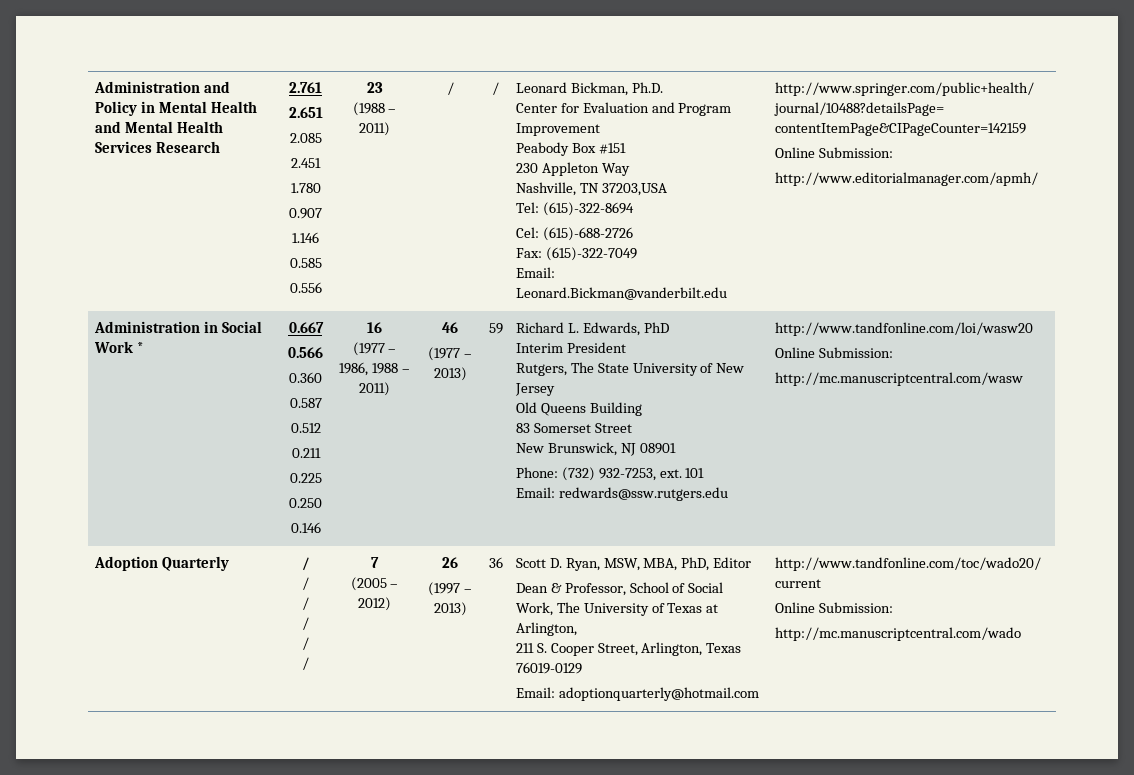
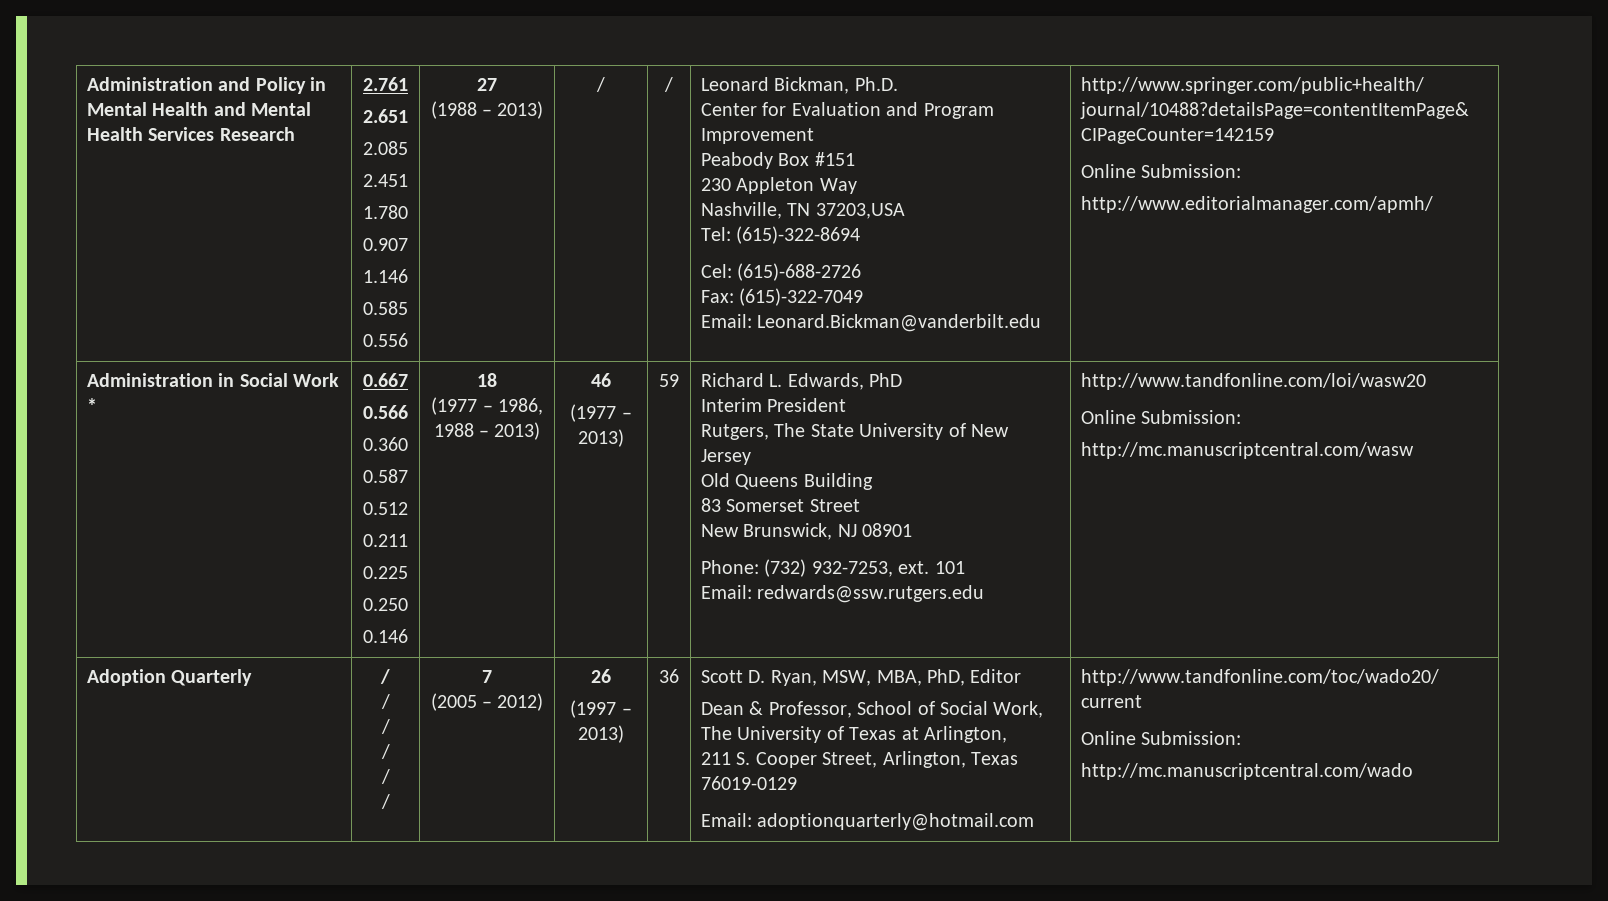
[366,82,383,93] 23 -> [477,78,497,91] 27
[359,122,391,136] 2011) -> [497,101,544,119] 2013)
[367,322,383,333] 16 -> [477,373,497,387] 18
[359,382,391,396] 2011) -> [494,422,541,440] 2013)

